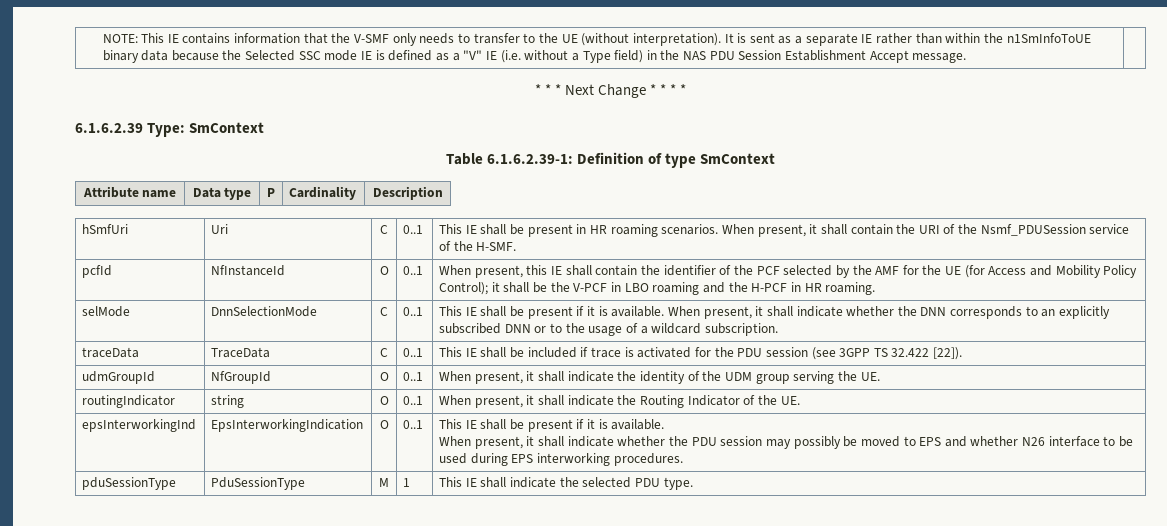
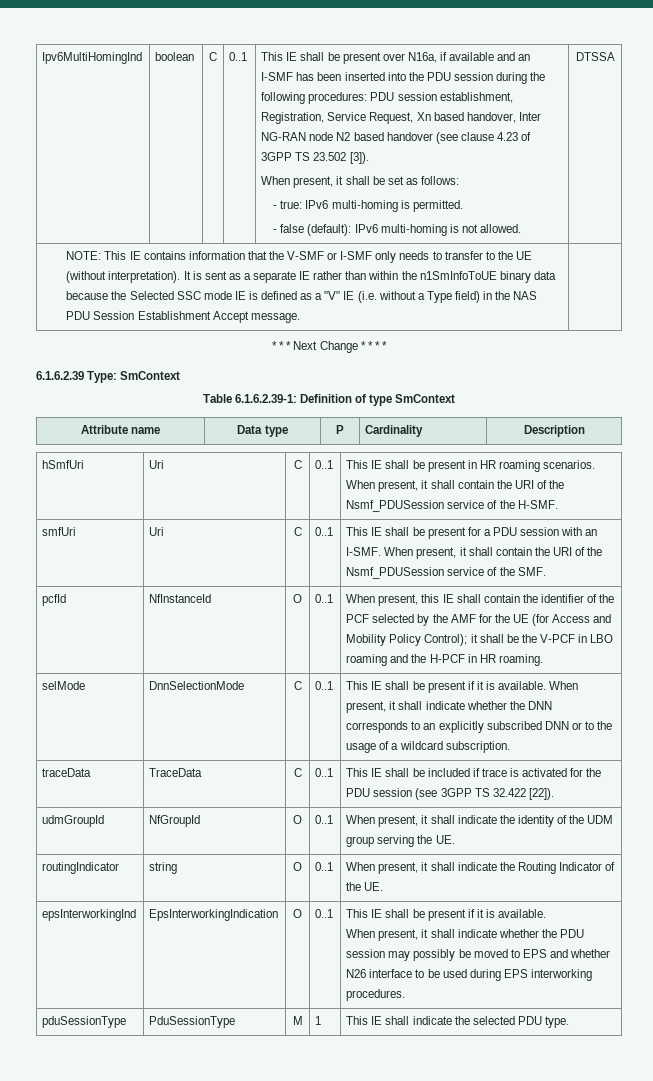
(102, 38) none -> [42,52,143,64] [155,52,195,61] [209,52,217,61] [229,52,248,61] [261,52,531,64] [261,72,546,84] [261,92,513,104] [261,112,541,124] [261,132,532,144] [261,152,369,164] [261,176,459,188] [273,200,463,212] [273,224,521,236] [575,52,615,61] Ipv6MultiHomingInd | boolean | C | 0..1 | This IE shall be present over N16a, if available and an I-SMF has been inserted into the PDU session during the following procedures: PDU session establishment, Registration, Service Request, Xn based handover, Inter NG-RAN node N2 based handover (see clause 4.23 of 3GPP TS 23.502 [3]). // When present, it shall be set as follows: // - true: IPv6 multi-homing is permitted. // - false (default): IPv6 multi-homing is not allowed. | DTSSA //
(390, 38) none -> [327,251,373,260] or I-SMF
(517, 246) none -> [42,527,77,536] [149,527,165,536] [293,527,302,536] [315,527,334,536] [346,527,598,539] [346,547,603,559] [346,567,546,579] // smfUri | Uri | C | 0..1 | This IE shall be present for a PDU session with an I-SMF. When present, it shall contain the URI of the Nsmf_PDUSession service of the SMF.

